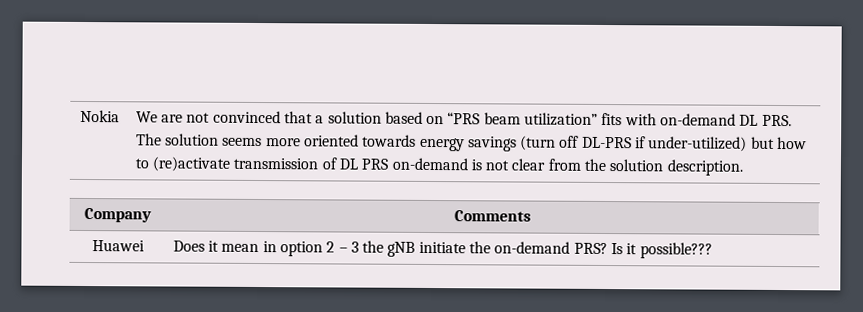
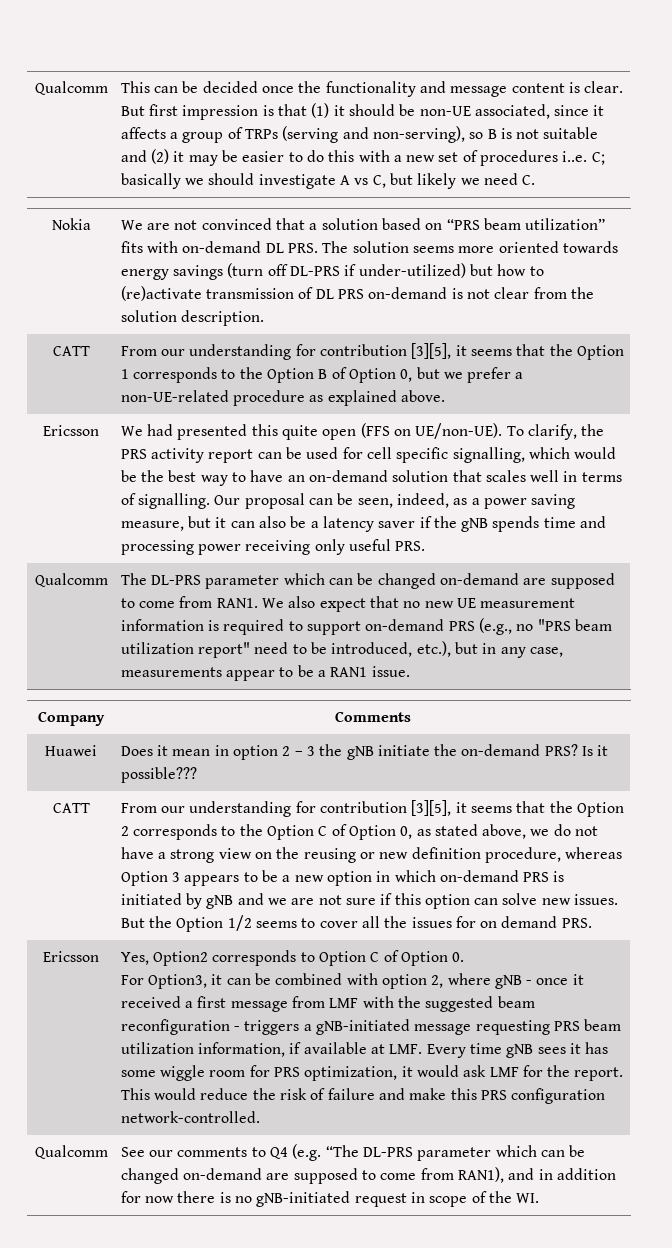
(79, 116) none -> [34,81,108,95] [120,81,624,97] [120,103,605,120] [120,126,599,143] [120,149,605,166] [120,173,536,189] Qualcomm | This can be decided once the functionality and message content is clear. But first impression is that (1) it should be non-UE associated, since it affects a group of TRPs (serving and non-serving), so B is not suitable and (2) it may be easier to do this with a new set of procedures i..e. C; basically we should investigate A vs C, but likely we need C. //
(743, 167) none -> [52,346,90,356] [120,343,624,360] [120,367,524,383] [120,390,445,406] [43,425,99,436] [120,423,605,440] [120,447,617,463] [120,470,622,486] [120,493,576,509] [120,516,607,532] [120,539,426,555] [34,573,108,587] [120,573,615,589] [120,596,576,612] [120,618,612,635] [120,641,563,658] [120,665,410,681] // CATT | From our understanding for contribution [3][5], it seems that the Option 1 corresponds to the Option B of Option 0, but we prefer a non-UE-related procedure as explained above. // Ericsson | We had presented this quite open (FFS on UE/non-UE). To clarify, the PRS activity report can be used for cell specific signalling, which would be the best way to have an on-demand solution that scales well in terms of signalling. Our proposal can be seen, indeed, as a power saving measure, but it can also be a latency saver if the gNB spends time and processing power receiving only useful PRS. // Qualcomm | The DL-PRS parameter which can be changed on-demand are supposed to come from RAN1. We also expect that no new UE measurement information is required to support on-demand PRS (e.g., no "PRS beam utilization report" need to be introduced, etc.), but in any case, measurements appear to be a RAN1 issue.
(713, 250) none -> [52,803,90,813] [120,800,624,817] [120,824,599,840] [120,847,623,863] [120,870,565,886] [120,893,619,909] [120,915,592,932] [43,951,99,962] [120,950,465,966] [120,973,584,989] [120,996,535,1012] [120,1019,622,1035] [120,1042,609,1058] [120,1065,624,1081] [120,1088,606,1104] [120,1111,260,1123] [34,1145,108,1159] [120,1144,586,1161] [120,1167,616,1184] [120,1191,540,1207] // CATT | From our understanding for contribution [3][5], it seems that the Option 2 corresponds to the Option C of Option 0, as stated above, we do not have a strong view on the reusing or new definition procedure, whereas Option 3 appears to be a new option in which on-demand PRS is initiated by gNB and we are not sure if this option can solve new issues. But the Option 1/2 seems to cover all the issues for on demand PRS. // Ericsson | Yes, Option2 corresponds to Option C of Option 0. // For Option3, it can be combined with option 2, where gNB - once it received a first message from LMF with the suggested beam reconfiguration - triggers a gNB-initiated message requesting PRS beam utilization information, if available at LMF. Every time gNB sees it has some wiggle room for PRS optimization, it would ask LMF for the report. This would reduce the risk of failure and make this PRS configuration network-controlled. // Qualcomm | See our comments to Q4 (e.g. “The DL-PRS parameter which can be changed on-demand are supposed to come from RAN1), and in addition for now there is no gNB-initiated request in scope of the WI.

